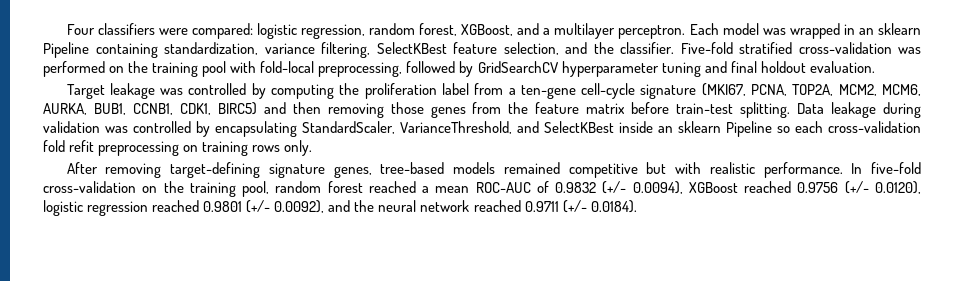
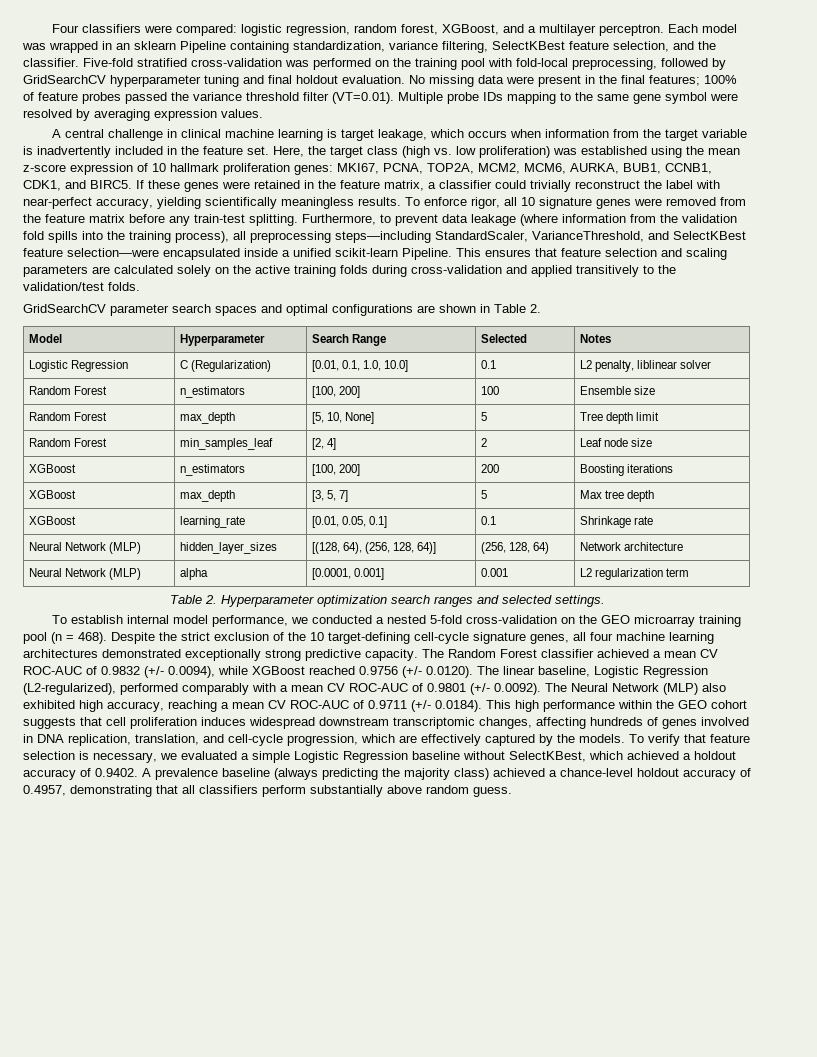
[66,83,746,99] // Target leakage was controlled by computing the proliferation label from a ten-gene cell-cycle signature (MKI67, -> [409,75,737,87] [23,92,738,104] [23,109,263,121] [51,129,747,141] [23,146,740,158] [23,163,379,175] No missing data were present in the final features; 100% of feature probes passed the variance threshold filter (VT=0.01). Multiple probe IDs mapping to the same gene symbol were resolved by averaging expression values. // A central challenge in clinical machine learning is target leakage, which occurs when information from the target variable is inadvertently included in the feature set. Here, the target class (high vs. low proliferation) was established using the mean z-score expression of 10 hallmark proliferation genes: MKI67,
[217,102,466,118] BIRC5) and then removing those genes -> [65,180,720,192] [23,197,716,209] and BIRC5. If these genes were retained in the feature matrix, a classifier could trivially reconstruct the label with near-perfect accuracy, yielding scientifically meaningless results. To enforce rigor, all 10 signature genes were removed
(670, 108) none -> [169,216,190,226] any
[797,102,921,118] [43,121,921,137] [43,140,313,156] [66,162,921,178] [43,181,470,197] Data leakage during validation was controlled by encapsulating StandardScaler, VarianceThreshold, and SelectKBest inside an sklearn Pipeline so each cross-validation fold refit preprocessing on training rows only. // After removing target-defining signature genes, tree-based models remained competitive but with realistic performance. In five-fold cross-validation on the training pool, random forest reached a mean -> [302,214,737,226] [23,231,746,243] [23,248,727,260] [23,265,676,277] [23,282,140,291] [23,304,541,316] [28,334,62,343] [179,334,265,346] [311,334,386,346] [480,334,527,343] [579,334,611,343] [28,360,128,372] [179,360,271,372] [311,360,408,372] [480,360,496,369] [579,360,711,372] [28,386,107,395] [179,386,245,398] [311,386,360,398] [480,386,499,395] [579,386,655,395] [28,412,107,421] [179,412,235,424] [311,412,374,424] [480,412,487,421] [579,412,659,424] [28,438,107,447] [179,438,273,450] [311,438,336,450] [480,438,487,447] [579,438,652,447] [28,464,76,473] [179,464,245,476] [311,464,360,476] [480,464,499,473] [579,464,673,476] [28,490,76,499] [179,490,235,502] [311,490,348,502] [480,490,487,499] [579,490,654,502] [28,516,76,525] [179,516,245,528] [311,516,387,528] [480,516,496,525] [579,516,653,528] [28,542,141,554] [179,542,277,554] [311,542,436,554] [480,542,549,554] [579,542,683,551] [28,568,141,580] [179,568,208,580] [311,568,384,580] [480,568,508,577] [579,568,689,580] [169,595,605,607] [51,615,741,627] [23,632,714,644] [23,649,718,661] Furthermore, to prevent data leakage (where information from the validation fold spills into the training process), all preprocessing steps—including StandardScaler, VarianceThreshold, and SelectKBest feature selection—were encapsulated inside a unified scikit-learn Pipeline. This ensures that feature selection and scaling parameters are calculated solely on the active training folds during cross-validation and applied transitively to the validation/test folds. // GridSearchCV parameter search spaces and optimal configurations are shown in Table 2. // Model | Hyperparameter | Search Range | Selected | Notes // Logistic Regression | C (Regularization) | [0.01, 0.1, 1.0, 10.0] | 0.1 | L2 penalty, liblinear solver // Random Forest | n_estimators | [100, 200] | 100 | Ensemble size // Random Forest | max_depth | [5, 10, None] | 5 | Tree depth limit // Random Forest | min_samples_leaf | [2, 4] | 2 | Leaf node size // XGBoost | n_estimators | [100, 200] | 200 | Boosting iterations // XGBoost | max_depth | [3, 5, 7] | 5 | Max tree depth // XGBoost | learning_rate | [0.01, 0.05, 0.1] | 0.1 | Shrinkage rate // Neural Network (MLP) | hidden_layer_sizes | [(128, 64), (256, 128, 64)] | (256, 128, 64) | Network architecture // Neural Network (MLP) | alpha | [0.0001, 0.001] | 0.001 | L2 regularization term // Table 2. Hyperparameter optimization search ranges and selected settings. // To establish internal model performance, we conducted a nested 5-fold cross-validation on the GEO microarray training pool (n = 468). Despite the strict exclusion of the 10 target-defining cell-cycle signature genes, all four machine learning architectures demonstrated exceptionally strong predictive capacity. The Random Forest classifier achieved a mean CV
(683, 187) none -> [218,666,248,675] while
[875,181,922,194] [43,200,637,216] 0.0120), logistic regression reached 0.9801 (+/- 0.0092), and the neural network reached 0.9711 (+/- 0.0184). -> [426,666,708,678] [23,683,726,695] [23,700,747,712] [23,717,749,729] [23,734,750,746] [23,751,736,763] [23,768,751,780] [23,785,512,797] 0.0120). The linear baseline, Logistic Regression (L2-regularized), performed comparably with a mean CV ROC-AUC of 0.9801 (+/- 0.0092). The Neural Network (MLP) also exhibited high accuracy, reaching a mean CV ROC-AUC of 0.9711 (+/- 0.0184). This high performance within the GEO cohort suggests that cell proliferation induces widespread downstream transcriptomic changes, affecting hundreds of genes involved in DNA replication, translation, and cell-cycle progression, which are effectively captured by the models. To verify that feature selection is necessary, we evaluated a simple Logistic Regression baseline without SelectKBest, which achieved a holdout accuracy of 0.9402. A prevalence baseline (always predicting the majority class) achieved a chance-level holdout accuracy of 0.4957, demonstrating that all classifiers perform substantially above random guess.

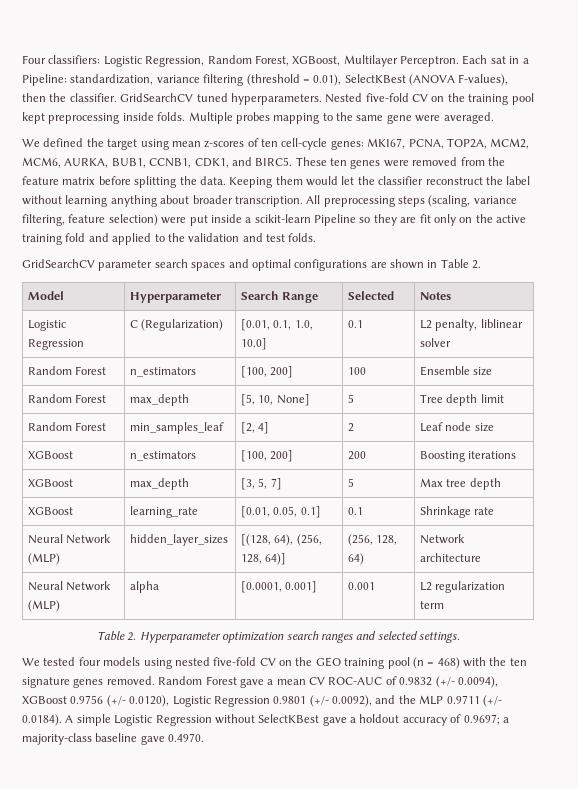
[81,24,737,36] [22,41,716,53] [23,58,726,70] [23,75,737,87] [23,92,503,104] classifiers were compared: logistic regression, random forest, XGBoost, and a multilayer perceptron. Each model was wrapped in an sklearn Pipeline containing standardization, variance filtering, SelectKBest feature selection, and the classifier. Five-fold stratified cross-validation was performed on the training pool with fold-local preprocessing, followed by GridSearchCV hyperparameter tuning and final holdout evaluation. No missing data were present in the final features; 100% of feature probes passed the variance threshold filter (VT=0.01). Multiple probe IDs -> [48,55,529,67] [22,74,509,86] [22,93,534,105] [22,112,270,124] classifiers: Logistic Regression, Random Forest, XGBoost, Multilayer Perceptron. Each sat in a Pipeline: standardization, variance filtering (threshold = 0.01), SelectKBest (ANOVA F-values), then the classifier. GridSearchCV tuned hyperparameters. Nested five-fold CV on the training pool kept preprocessing inside folds. Multiple probes
[665,92,738,104] [23,109,263,121] [51,129,747,141] [23,146,740,158] [23,163,290,175] symbol were resolved by averaging expression values. // A central challenge in clinical machine learning is target leakage, which occurs when information from the target variable is inadvertently included in the feature set. Here, the target class (high vs. low proliferation) was established using the mean z-score expression of 10 hallmark proliferation -> [415,112,494,124] [22,138,328,150] were averaged. // We defined the target using mean z-scores of ten cell-cycle
[136,180,720,192] [23,197,592,209] If these genes were retained in the feature matrix, a classifier could trivially reconstruct the label with near-perfect accuracy, yielding scientifically meaningless results. To enforce rigor, all 10 signature -> [295,157,347,166] These ten
[169,214,737,226] [23,231,746,243] [23,248,727,260] [23,265,211,277] any train-test splitting. Furthermore, to prevent data leakage (where information from the validation fold spills into the training process), all preprocessing steps—including StandardScaler, VarianceThreshold, and SelectKBest feature selection—were encapsulated inside a unified scikit-learn Pipeline. This ensures that feature selection and scaling parameters are calculated solely -> [134,176,531,188] [22,195,517,207] [22,214,456,226] splitting the data. Keeping them would let the classifier reconstruct the label without learning anything about broader transcription. All preprocessing steps (scaling, variance filtering, feature selection) were put inside a scikit-learn Pipeline so they are fit only
[340,265,502,277] folds during cross-validation -> [65,233,86,242] fold
[576,265,676,277] [23,282,104,291] transitively to the validation/test -> [154,233,285,242] to the validation and test
[51,615,557,627] To establish internal model performance, we conducted a nested 5-fold cross-validation -> [22,657,276,669] We tested four models using nested five-fold CV
[633,615,695,627] microarray -> (341, 662) none
[78,632,714,644] [23,649,649,661] 468). Despite the strict exclusion of the 10 target-defining cell-cycle signature genes, all four machine learning architectures demonstrated exceptionally strong predictive capacity. The Random Forest classifier achieved -> [437,657,527,669] [22,676,264,688] 468) with the ten signature genes removed. Random Forest gave
[218,666,708,678] [23,683,726,695] [23,700,747,712] [23,717,749,729] [23,734,750,746] [23,751,736,763] [23,768,751,780] [23,785,512,797] while XGBoost reached 0.9756 (+/- 0.0120). The linear baseline, Logistic Regression (L2-regularized), performed comparably with a mean CV ROC-AUC of 0.9801 (+/- 0.0092). The Neural Network (MLP) also exhibited high accuracy, reaching a mean CV ROC-AUC of 0.9711 (+/- 0.0184). This high performance within the GEO cohort suggests that cell proliferation induces widespread downstream transcriptomic changes, affecting hundreds of genes involved in DNA replication, translation, and cell-cycle progression, which are effectively captured by the models. To verify that feature selection is necessary, we evaluated a simple Logistic Regression baseline without SelectKBest, which achieved a holdout accuracy of 0.9402. A prevalence baseline (always predicting the majority class) achieved a chance-level holdout accuracy of 0.4957, demonstrating that all classifiers perform substantially above random guess. -> [22,695,502,707] [22,714,509,726] [22,733,205,745] XGBoost 0.9756 (+/- 0.0120), Logistic Regression 0.9801 (+/- 0.0092), and the MLP 0.9711 (+/- 0.0184). A simple Logistic Regression without SelectKBest gave a holdout accuracy of 0.9697; a majority-class baseline gave 0.4970.

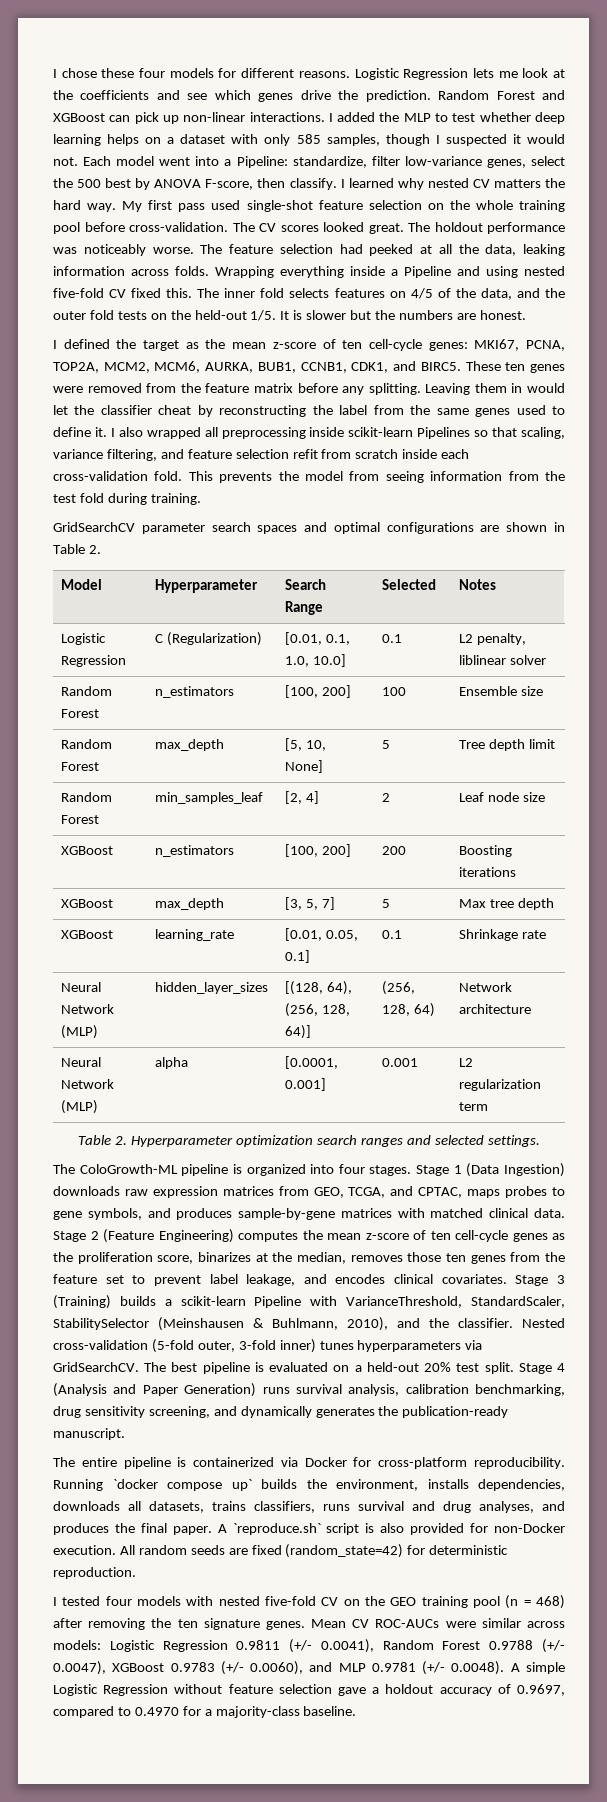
[22,55,529,67] [22,74,509,86] [22,93,534,105] [22,112,494,124] [22,138,245,150] Four classifiers: Logistic Regression, Random Forest, XGBoost, Multilayer Perceptron. Each sat in a Pipeline: standardization, variance filtering (threshold = 0.01), SelectKBest (ANOVA F-values), then the classifier. GridSearchCV tuned hyperparameters. Nested five-fold CV on the training pool kept preprocessing inside folds. Multiple probes mapping to the same gene were averaged. // We defined the target using mean z-scores -> [53,68,565,80] [53,90,565,102] [53,112,566,124] [53,134,566,146] [53,156,565,168] [53,178,565,190] [53,200,565,212] [53,222,565,234] [53,244,565,256] [53,266,565,278] [53,288,565,300] [53,310,526,321] [53,339,316,351] I chose these four models for different reasons. Logistic Regression lets me look at the coefficients and see which genes drive the prediction. Random Forest and XGBoost can pick up non-linear interactions. I added the MLP to test whether deep learning helps on a dataset with only 585 samples, though I suspected it would not. Each model went into a Pipeline: standardize, filter low-variance genes, select the 500 best by ANOVA F-score, then classify. I learned why nested CV matters the hard way. My first pass used single-shot feature selection on the whole training pool before cross-validation. The CV scores looked great. The holdout performance was noticeably worse. The feature selection had peeked at all the data, leaking information across folds. Wrapping everything inside a Pipeline and using nested five-fold CV fixed this. The inner fold selects features on 4/5 of the data, and the outer fold tests on the held-out 1/5. It is slower but the numbers are honest. // I defined the target as the mean z-score
[134,176,531,188] [22,195,517,207] [22,214,526,226] [22,233,317,245] splitting the data. Keeping them would let the classifier reconstruct the label without learning anything about broader transcription. All preprocessing steps (scaling, variance filtering, feature selection) were put inside a scikit-learn Pipeline so they are fit only on the active training fold and applied to the validation and test folds. -> [342,383,565,395] [53,405,565,417] [53,427,566,439] [53,449,470,461] [53,471,565,483] [53,493,201,505] any splitting. Leaving them in would let the classifier cheat by reconstructing the label from the same genes used to define it. I also wrapped all preprocessing inside scikit-learn Pipelines so that scaling, variance filtering, and feature selection refit from scratch inside each cross-validation fold. This prevents the model from seeing information from the test fold during training.
[22,658,40,666] We -> [53,1163,565,1177] [53,1186,566,1198] [53,1208,565,1220] [53,1229,565,1243] [53,1252,565,1264] [53,1274,565,1286] [53,1295,565,1309] [53,1317,565,1331] [53,1339,483,1353] [53,1362,565,1374] [53,1383,565,1397] [53,1406,509,1418] [53,1428,125,1440] [53,1457,565,1469] [53,1479,565,1491] [53,1501,565,1513] [53,1523,566,1535] [53,1544,509,1558] [53,1567,136,1579] [53,1597,57,1606] The ColoGrowth-ML pipeline is organized into four stages. Stage 1 (Data Ingestion) downloads raw expression matrices from GEO, TCGA, and CPTAC, maps probes to gene symbols, and produces sample-by-gene matrices with matched clinical data. Stage 2 (Feature Engineering) computes the mean z-score of ten cell-cycle genes as the proliferation score, binarizes at the median, removes those ten genes from the feature set to prevent label leakage, and encodes clinical covariates. Stage 3 (Training) builds a scikit-learn Pipeline with VarianceThreshold, StandardScaler, StabilitySelector (Meinshausen & Buhlmann, 2010), and the classifier. Nested cross-validation (5-fold outer, 3-fold inner) tunes hyperparameters via GridSearchCV. The best pipeline is evaluated on a held-out 20% test split. Stage 4 (Analysis and Paper Generation) runs survival analysis, calibration benchmarking, drug sensitivity screening, and dynamically generates the publication-ready manuscript. // The entire pipeline is containerized via Docker for cross-platform reproducibility. Running `docker compose up` builds the environment, installs dependencies, downloads all datasets, trains classifiers, runs survival and drug analyses, and produces the final paper. A `reproduce.sh` script is also provided for non-Docker execution. All random seeds are fixed (random_state=42) for deterministic reproduction. // I
[143,658,172,669] using -> [186,1596,214,1606] with
[463,657,486,667] with -> [53,1618,146,1630] after removing
[73,676,498,688] [22,695,502,707] [22,714,62,726] genes removed. Random Forest gave a mean CV ROC-AUC of 0.9832 (+/- 0.0094), XGBoost 0.9756 (+/- 0.0120), Logistic Regression 0.9801 (+/- 0.0092), and the MLP 0.9711 (+/- 0.0184). -> [265,1618,565,1630] [53,1639,565,1653] [53,1661,505,1675] genes. Mean CV ROC-AUCs were similar across models: Logistic Regression 0.9811 (+/- 0.0041), Random Forest 0.9788 (+/- 0.0047), XGBoost 0.9783 (+/- 0.0060), and MLP 0.9781 (+/- 0.0048).
[258,714,320,723] SelectKBest -> [228,1684,332,1694] feature selection
[463,714,509,725] [22,733,205,745] 0.9697; a majority-class baseline gave 0.4970. -> [517,1684,565,1696] [53,1706,357,1718] 0.9697, compared to 0.4970 for a majority-class baseline.

